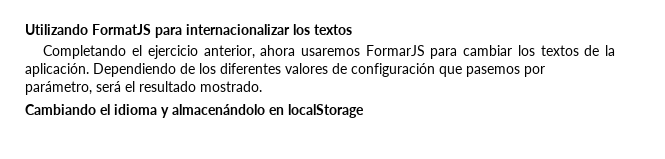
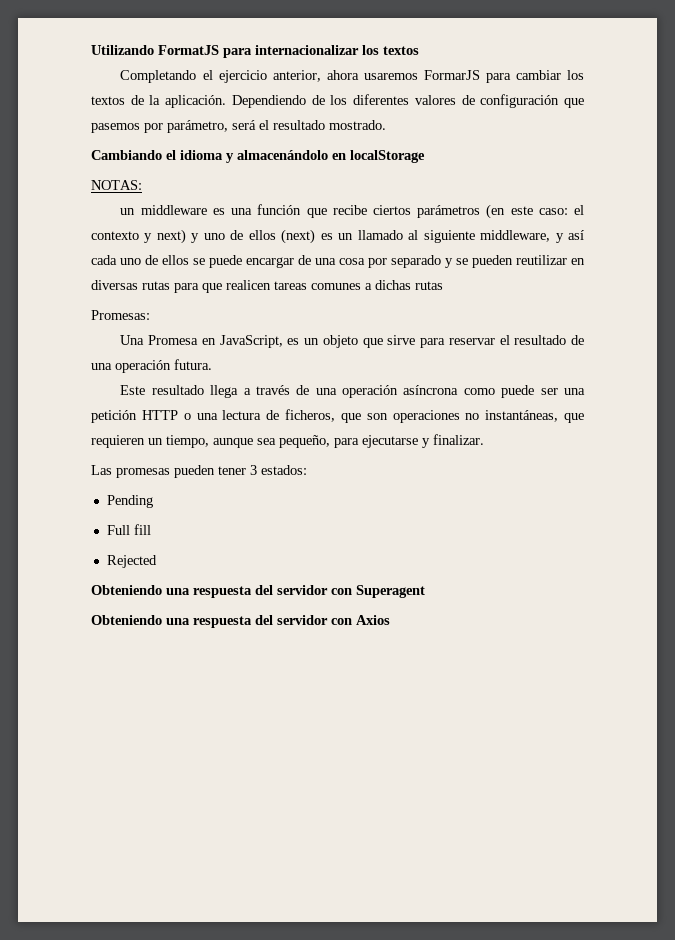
(364, 111) none -> [91,180,142,190] [120,204,584,219] [91,229,584,244] [91,255,585,268] [91,280,443,293] [91,310,150,320] [120,335,585,348] [91,359,212,373] [120,385,585,398] [91,409,584,423] [91,434,484,448] [91,465,307,478] [106,495,153,508] [106,524,151,535] [106,555,157,568] [91,585,425,598] [91,615,390,628] // NOTAS: // un middleware es una función que recibe ciertos parámetros (en este caso: el contexto y next) y uno de ellos (next) es un llamado al siguiente middleware, y así cada uno de ellos se puede encargar de una cosa por separado y se pueden reutilizar en diversas rutas para que realicen tareas comunes a dichas rutas // Promesas: // Una Promesa en JavaScript, es un objeto que sirve para reservar el resultado de una operación futura. // Este resultado llega a través de una operación asíncrona como puede ser una petición HTTP o una lectura de ficheros, que son operaciones no instantáneas, que requieren un tiempo, aunque sea pequeño, para ejecutarse y finalizar. // Las promesas pueden tener 3 estados: // Pending // Full fill // Rejected // Obteniendo una respuesta del servidor con Superagent // Obteniendo una respuesta del servidor con Axios

